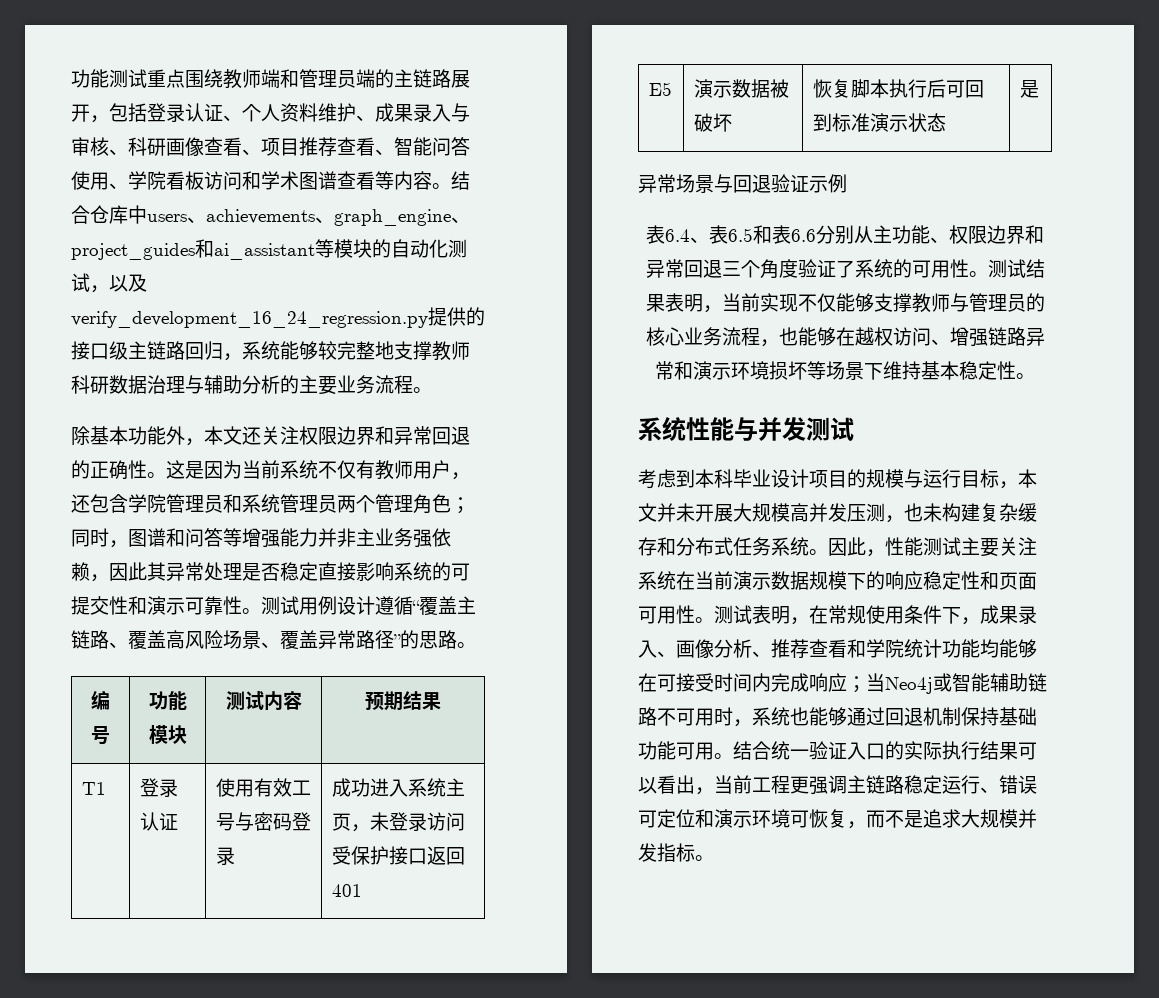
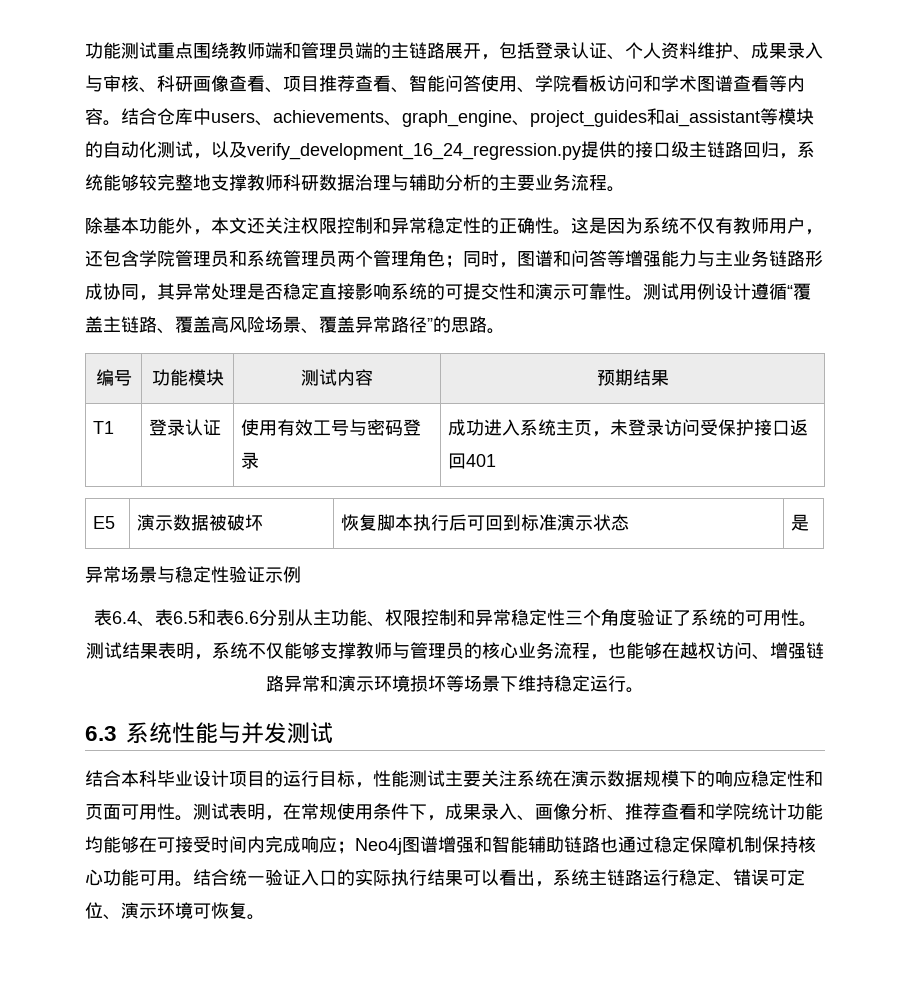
[337,426,470,445] 边界和异常回退 -> [337,217,481,234] 控制和异常稳定性
[242,460,280,479] 当前 -> (643, 225) none
[318,528,451,548] [71,562,147,582] 并非主业务强依赖，因此 -> [697,250,823,267] [85,283,157,301] 与主业务链路形成协同，
[733,174,771,193] 回退 -> [175,566,229,583] 稳定性
[987,225,1044,244] [645,259,722,278] 边界和异常回退 -> [420,609,565,626] 控制和异常稳定性
[721,293,798,312] 当前实现 -> [212,642,248,659] 系统
[921,361,1035,380] 基本稳定性。 // -> [554,675,644,693] [85,726,117,741] 稳定运行。 // 6.3
[638,469,695,489] 考虑到 -> [85,770,121,787] 结合
[866,469,923,488] 规模与 -> (283, 778) none
[1018,469,1037,488] [638,503,1037,523] [638,537,885,557] 本文并未开展大规模高并发压测，也未构建复杂缓存和分布式任务系统。因此， -> (373, 785) none
[695,571,733,590] 当前 -> (571, 778) none
[866,673,1047,694] [638,707,923,727] 当Neo4j或智能辅助链路不可用时，系统也能够通过回退 -> [355,836,726,855] Neo4j图谱增强和智能辅助链路也通过稳定保障
[999,707,1037,726] 基础 -> [798,836,816,853] [85,869,103,886] 核心
[714,775,980,795] 当前工程更强调主链路稳定运行 -> [553,869,715,886] 系统主链路运行稳定
[695,809,714,828] 和 -> [103,914,121,920] 、
[847,809,1037,829] [638,843,695,862] ，而不是追求大规模并发指标 -> (247, 910) none

